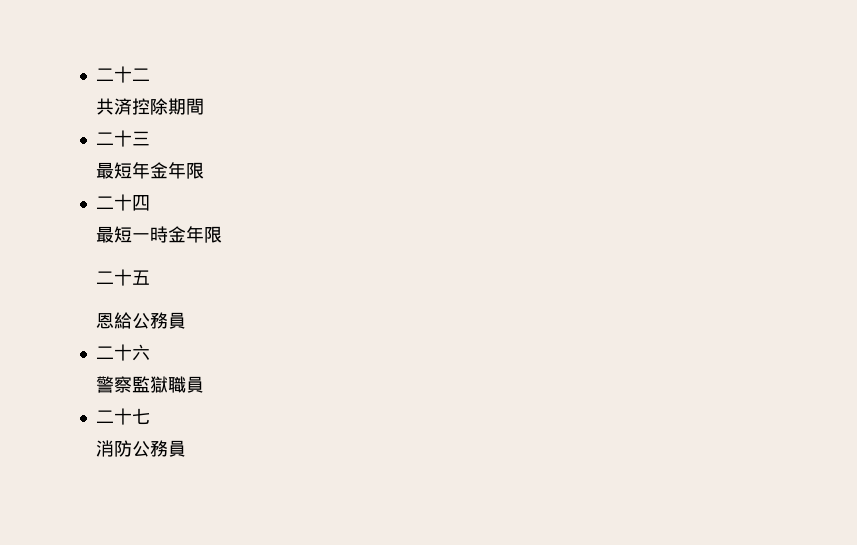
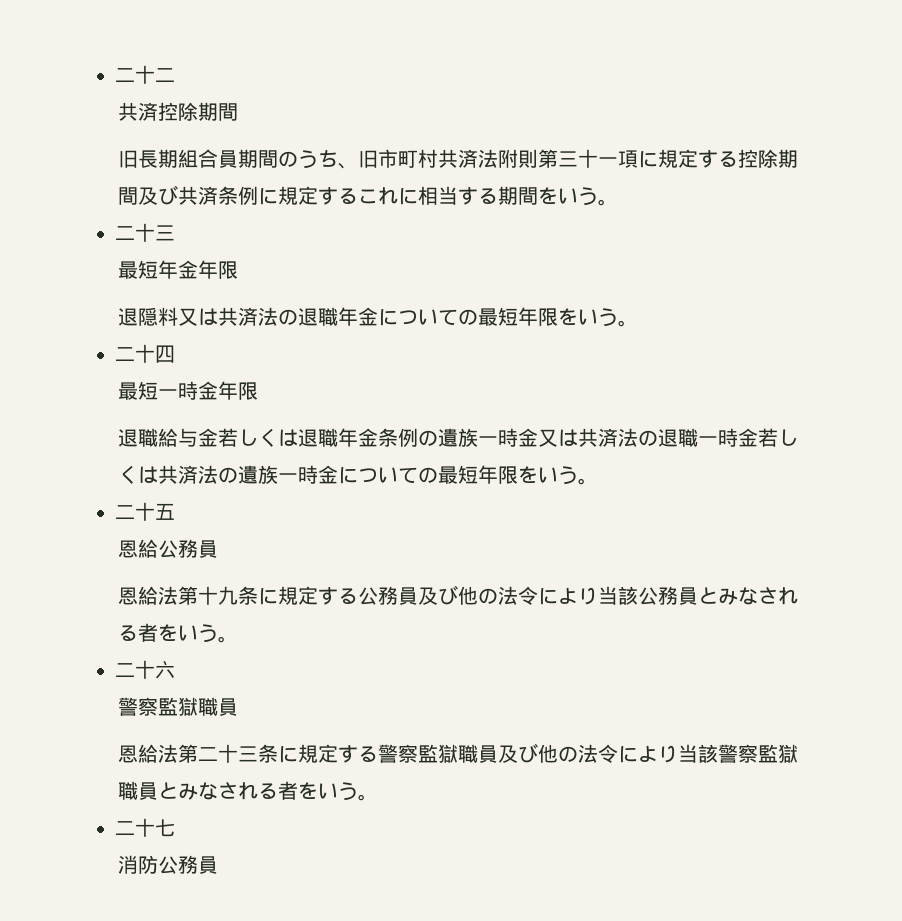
(205, 106) none -> [117,149,798,169] [117,185,618,206] // 旧長期組合員期間のうち、旧市町村共済法附則第三十一項に規定する控除期間及び共済条例に規定するこれに相当する期間をいう。
(205, 170) none -> [117,307,638,327] // 退隠料又は共済法の退職年金についての最短年限をいう。
[96,269,151,286] [96,312,187,329] 二十五 // 恩給公務員 -> [117,428,798,447] [117,465,598,485] [114,502,175,521] [117,539,218,558] [117,585,798,605] [117,623,238,643] 退職給与金若しくは退職年金条例の遺族一時金又は共済法の退職一時金若しくは共済法の遺族一時金についての最短年限をいう。 // 二十五 // 恩給公務員 // 恩給法第十九条に規定する公務員及び他の法令により当該公務員とみなされる者をいう。
(205, 384) none -> [117,743,798,763] [117,781,378,801] // 恩給法第二十三条に規定する警察監獄職員及び他の法令により当該警察監獄職員とみなされる者をいう。

